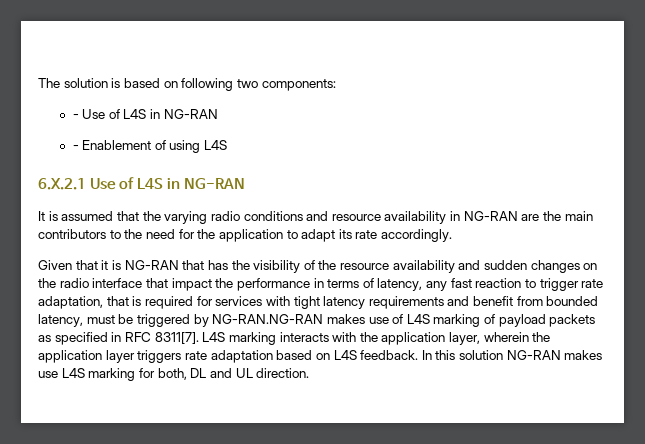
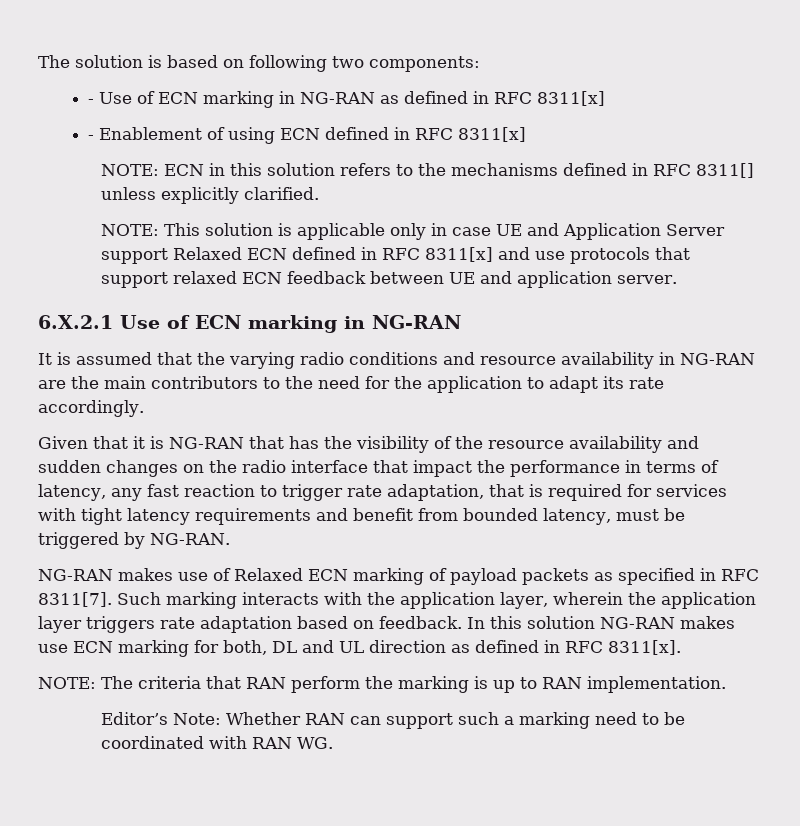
[123,109,218,119] L4S in NG-RAN -> [157,91,605,108] ECN marking in NG-RAN as defined in RFC 8311[x]
[204,140,228,150] L4S -> [279,127,526,142] [101,163,755,178] [101,187,320,204] [101,223,726,240] [101,247,691,264] [101,271,678,288] ECN defined in RFC 8311[x] // NOTE: ECN in this solution refers to the mechanisms defined in RFC 8311[] unless explicitly clarified. // NOTE: This solution is applicable only in case UE and Application Server support Relaxed ECN defined in RFC 8311[x] and use protocols that support relaxed ECN feedback between UE and application server.
[137,178,164,189] L4S -> [195,315,337,333] ECN marking
[212,314,324,324] NG-RAN.NG-RAN -> [150,533,230,545] [38,569,113,581] NG-RAN. // NG-RAN
[406,314,430,324] L4S -> [234,568,348,581] Relaxed ECN
[202,332,226,342] L4S -> [117,592,161,605] Such
[333,350,357,360] L4S -> (374, 624) none
[61,368,85,378] L4S -> [73,641,113,653] ECN
[256,368,310,378] direction. -> [369,640,681,655] [38,676,726,693] [101,712,686,729] [101,736,334,749] direction as defined in RFC 8311[x]. // NOTE: The criteria that RAN perform the marking is up to RAN implementation. // Editor’s Note: Whether RAN can support such a marking need to be coordinated with RAN WG.

